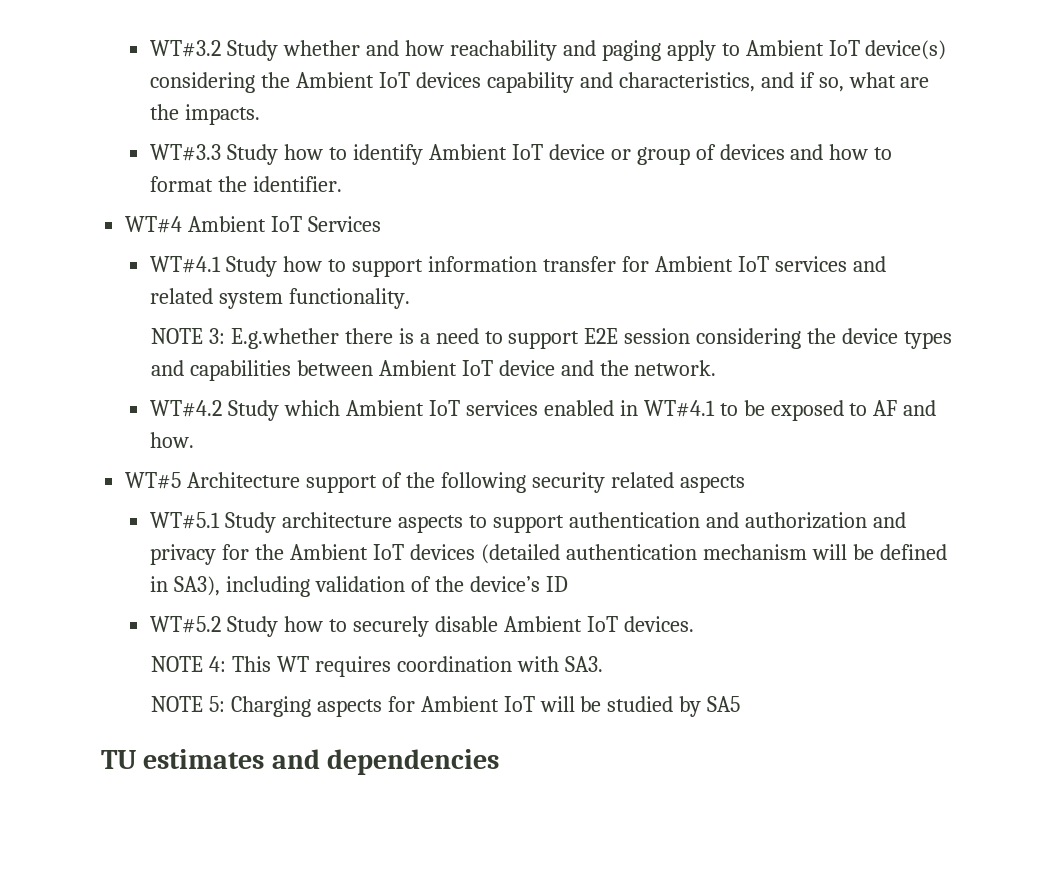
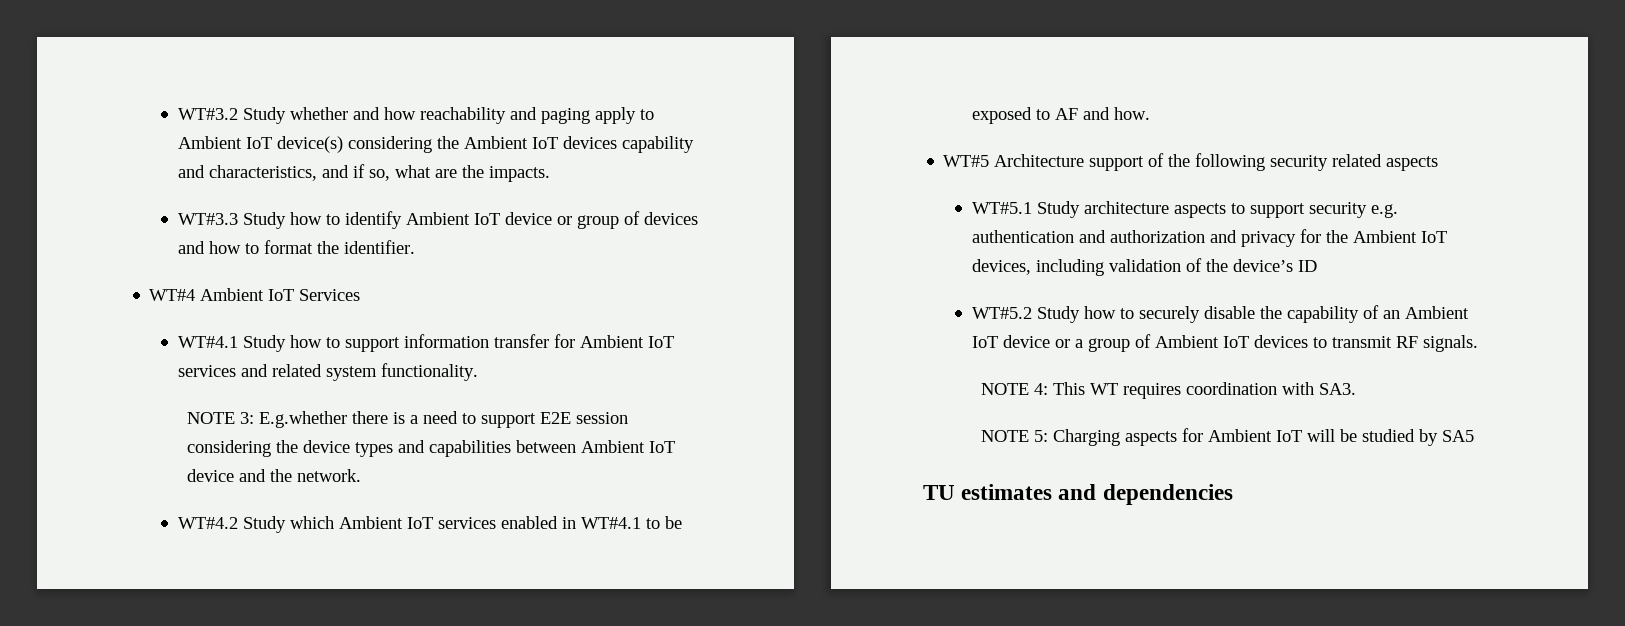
(564, 524) none -> [1309,202,1399,218] security e.g.
[409,544,947,564] [150,576,221,596] devices (detailed authentication mechanism will be defined in SA3), -> [972,259,1032,275] devices,
[503,616,694,632] Ambient IoT devices. -> [1260,305,1470,323] [972,334,1479,352] the capability of an Ambient IoT device or a group of Ambient IoT devices to transmit RF signals.

